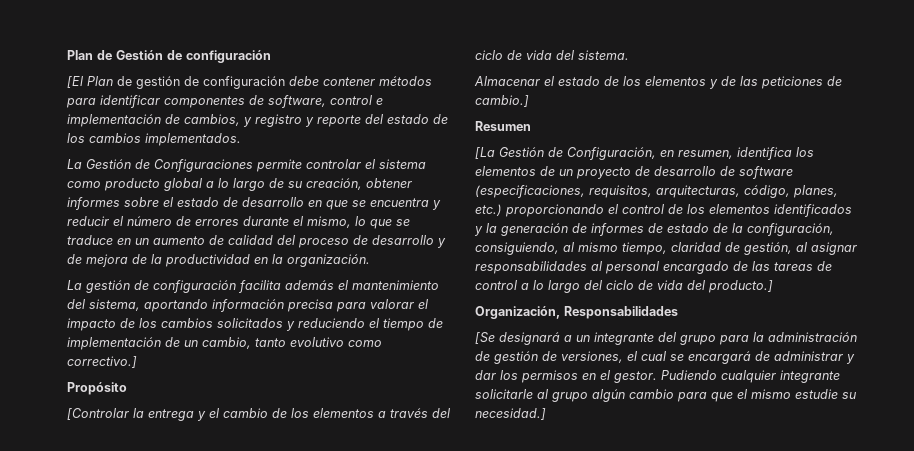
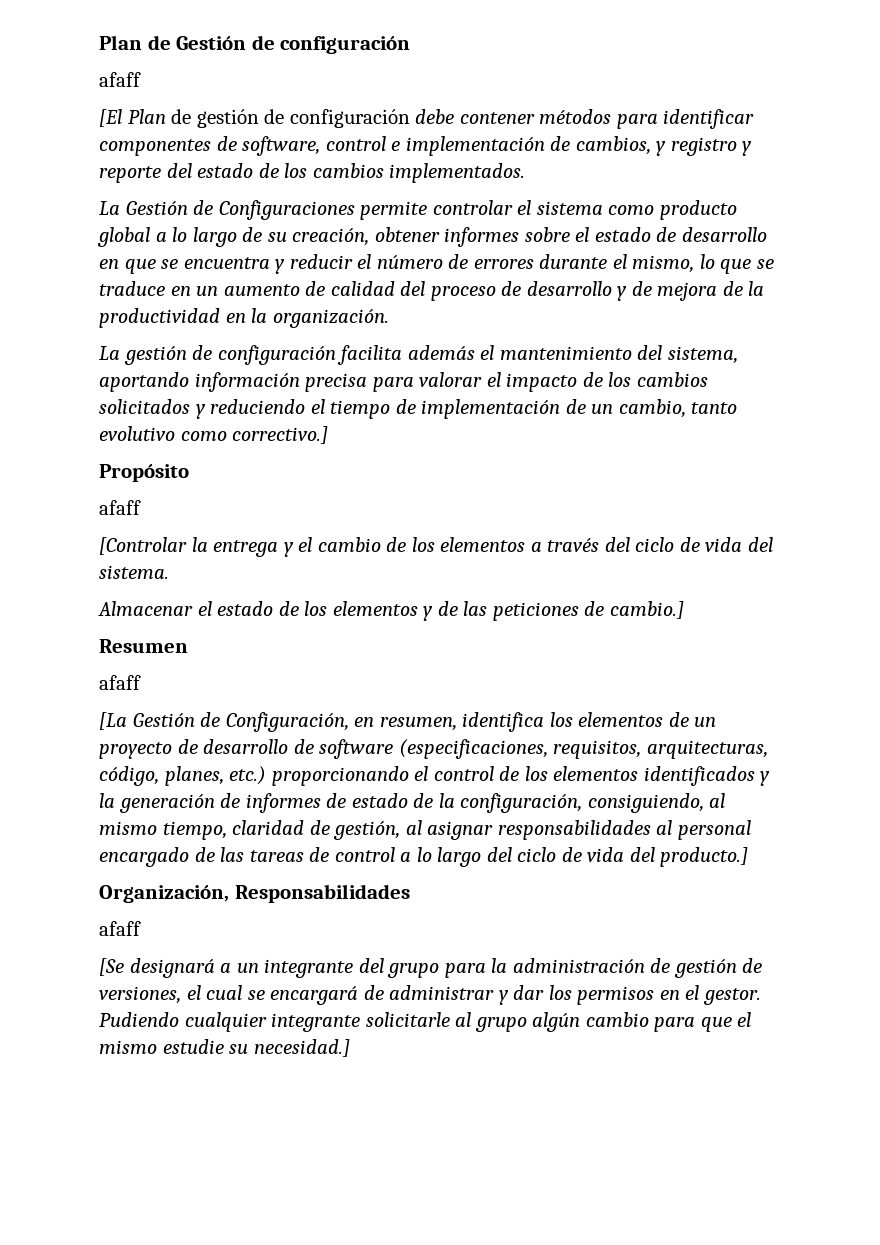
(271, 56) none -> [99,72,141,87] // afaff
(127, 388) none -> [99,500,141,515] // afaff
(531, 126) none -> [99,675,141,690] // afaff
(678, 312) none -> [99,921,141,936] // afaff

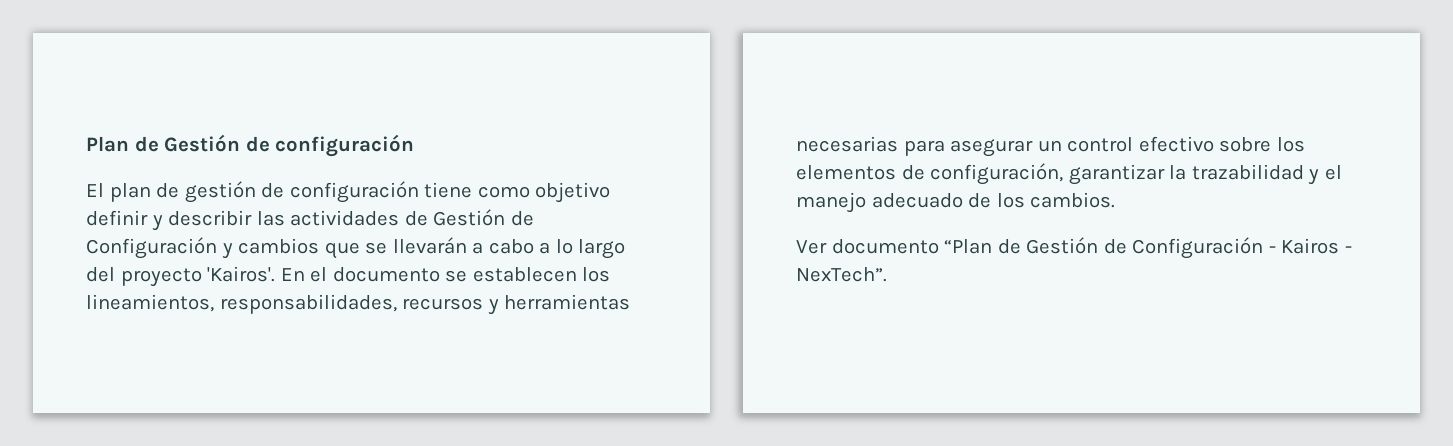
[99,72,141,87] [99,109,166,127] afaff // [El Plan -> [86,183,151,202] El plan
[415,109,755,129] [99,136,753,156] [99,163,526,183] [99,200,737,220] [97,227,767,247] [99,254,775,274] [99,281,765,301] [99,308,389,328] [99,345,738,365] [99,372,708,392] [99,399,738,419] [99,426,329,444] [99,464,189,482] [99,500,141,515] [99,537,774,557] [99,565,169,579] [98,601,684,621] [99,639,188,653] [99,675,141,690] [99,712,717,732] [99,739,768,759] [99,766,771,786] [99,793,726,813] [99,820,751,840] [99,847,749,867] [99,884,410,903] [99,921,141,936] [99,958,763,978] [99,985,761,1005] [99,1012,752,1032] [99,1039,350,1057] debe contener métodos para identificar componentes de software, control e implementación de cambios, y registro y reporte del estado de los cambios implementados. // La Gestión de Configuraciones permite controlar el sistema como producto global a lo largo de su creación, obtener informes sobre el estado de desarrollo en que se encuentra y reducir el número de errores durante el mismo, lo que se traduce en un aumento de calidad del proceso de desarrollo y de mejora de la productividad en la organización. // La gestión de configuración facilita además el mantenimiento del sistema, aportando información precisa para valorar el impacto de los cambios solicitados y reduciendo el tiempo de implementación de un cambio, tanto evolutivo como correctivo.] // Propósito // afaff // [Controlar la entrega y el cambio de los elementos a través del ciclo de vida del sistema. // Almacenar el estado de los elementos y de las peticiones de cambio.] // Resumen // afaff // [La Gestión de Configuración, en resumen, identifica los elementos de un proyecto de desarrollo de software (especificaciones, requisitos, arquitecturas, código, planes, etc.) proporcionando el control de los elementos identificados y la generación de informes de estado de la configuración, consiguiendo, al mismo tiempo, claridad de gestión, al asignar responsabilidades al personal encargado de las tareas de control a lo largo del ciclo de vida del producto.] // Organización, Responsabilidades // afaff // [Se designará a un integrante del grupo para la administración de gestión de versiones, el cual se encargará de administrar y dar los permisos en el gestor. Pudiendo cualquier integrante solicitarle al grupo algún cambio para que el mismo estudie su necesidad.] -> [424,182,611,203] [86,209,534,231] [86,237,626,259] [86,266,611,287] [86,294,631,315] [796,136,1305,157] [796,163,1342,185] [796,192,1116,213] [796,237,1352,259] [796,267,887,282] tiene como objetivo definir y describir las actividades de Gestión de Configuración y cambios que se llevarán a cabo a lo largo del proyecto 'Kairos'. En el documento se establecen los lineamientos, responsabilidades, recursos y herramientas necesarias para asegurar un control efectivo sobre los elementos de configuración, garantizar la trazabilidad y el manejo adecuado de los cambios. // Ver documento “Plan de Gestión de Configuración - Kairos - NexTech”.

